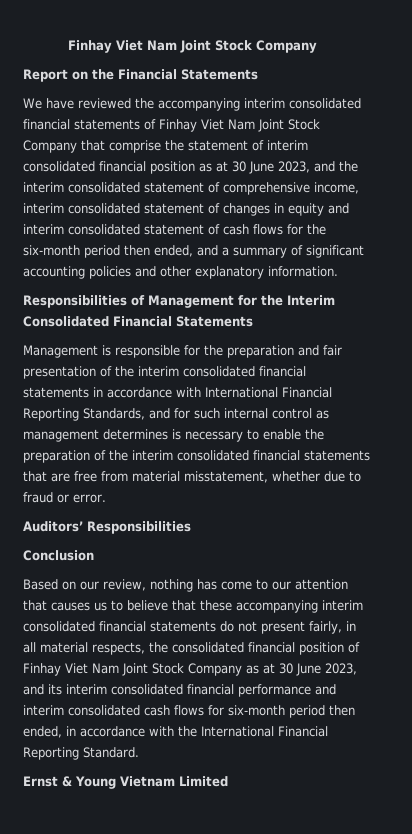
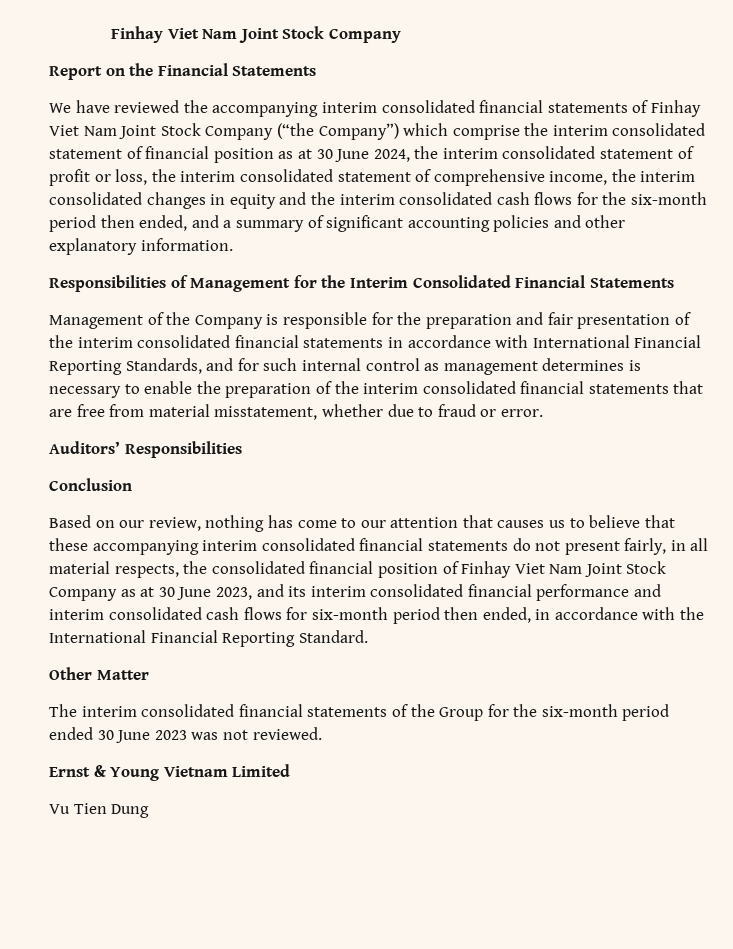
[81,140,308,153] [23,161,95,172] that comprise the statement of interim consolidated -> [276,123,706,140] [49,146,143,159] (“the Company”) which comprise the interim consolidated statement of
[278,161,335,173] 2023, and -> [373,146,694,162] [49,169,148,186] 2024, the interim consolidated statement of profit or loss,
[23,203,220,214] interim consolidated statement of -> [611,169,696,182] [49,192,142,205] the interim consolidated
[23,224,220,235] interim consolidated statement of -> [310,192,493,205] the interim consolidated
(98, 351) none -> [147,312,263,329] of the Company
(139, 752) none -> [49,667,149,680] [49,704,670,721] [49,727,322,743] // Other Matter // The interim consolidated financial statements of the Group for the six-month period ended 30 June 2023 was not reviewed.
(228, 781) none -> [49,803,150,818] // Vu Tien Dung

